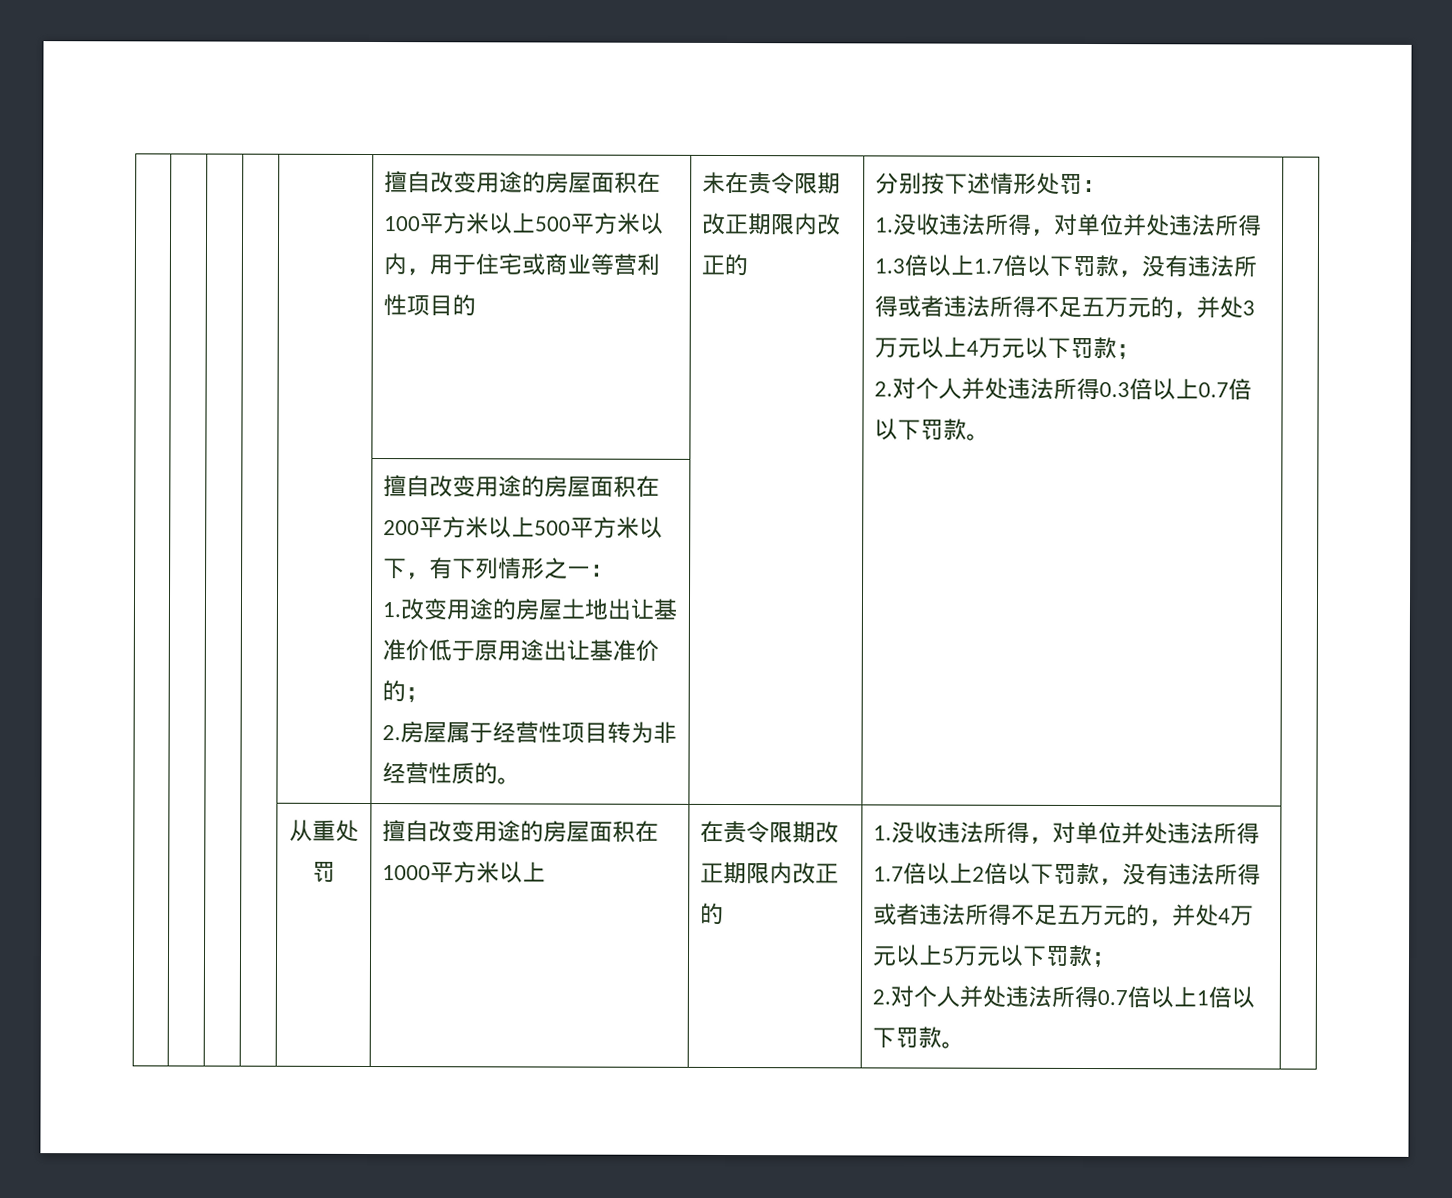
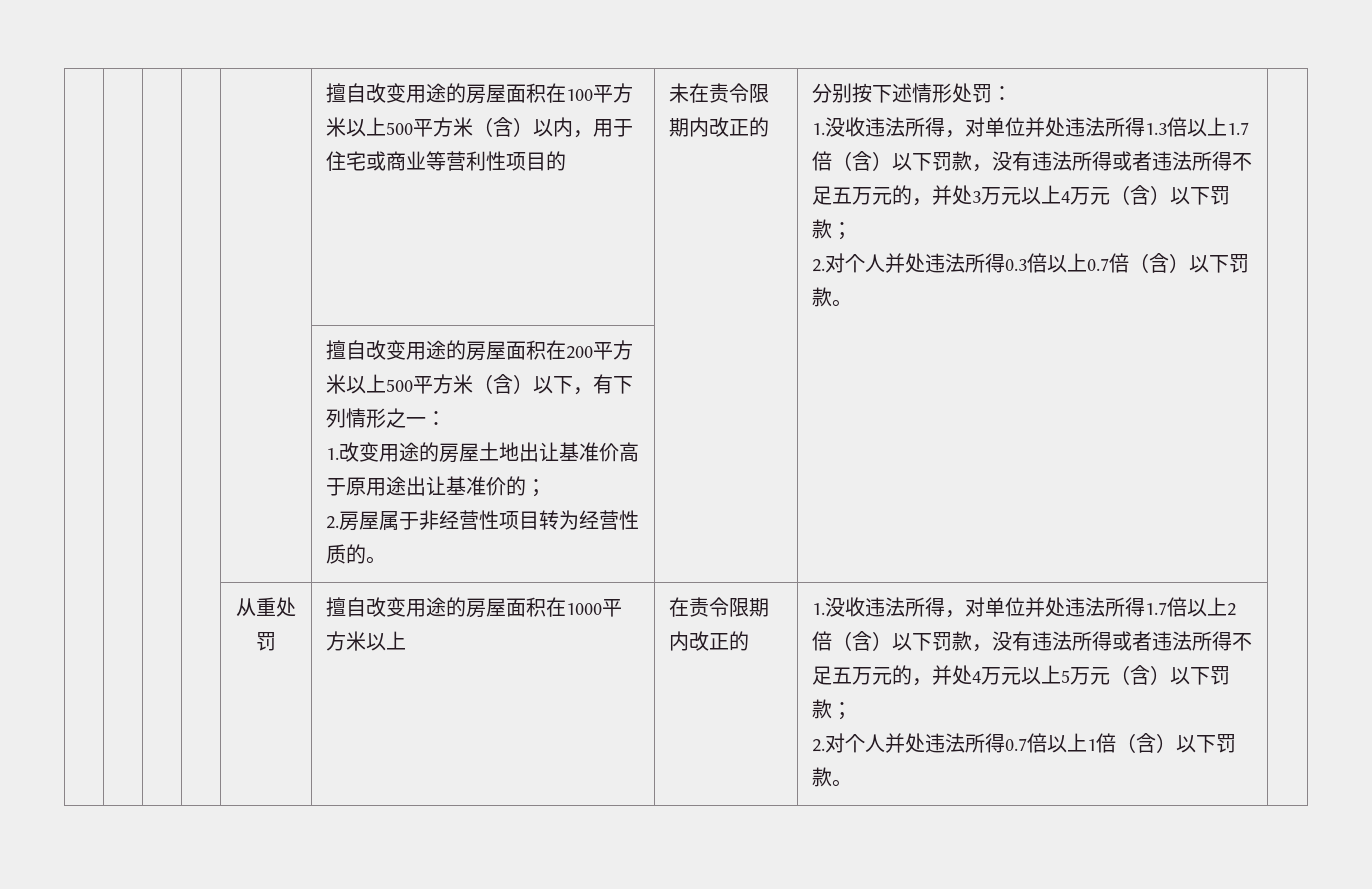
(642, 223) none -> [472,117,533,137] （含）
[702,212,796,236] 改正期限 -> (689, 127) none
(1028, 265) none -> [831,151,892,171] （含）
(1026, 348) none -> [1109,185,1170,205] （含）
(1253, 389) none -> [1128,253,1189,273] （含）
(641, 527) none -> [472,374,533,394] （含）
[428,639,453,662] 低 -> [618,442,639,462] 高
(494, 733) none -> [418,510,439,530] 非
[653,721,678,744] 非 -> (579, 520) none
[815,821,840,844] [700,861,771,885] 改正期限 -> (769, 607) none
(1009, 873) none -> [831,631,892,651] （含）
(1002, 956) none -> [1109,665,1170,685] （含）
(1233, 997) none -> [1115,733,1176,753] （含）

